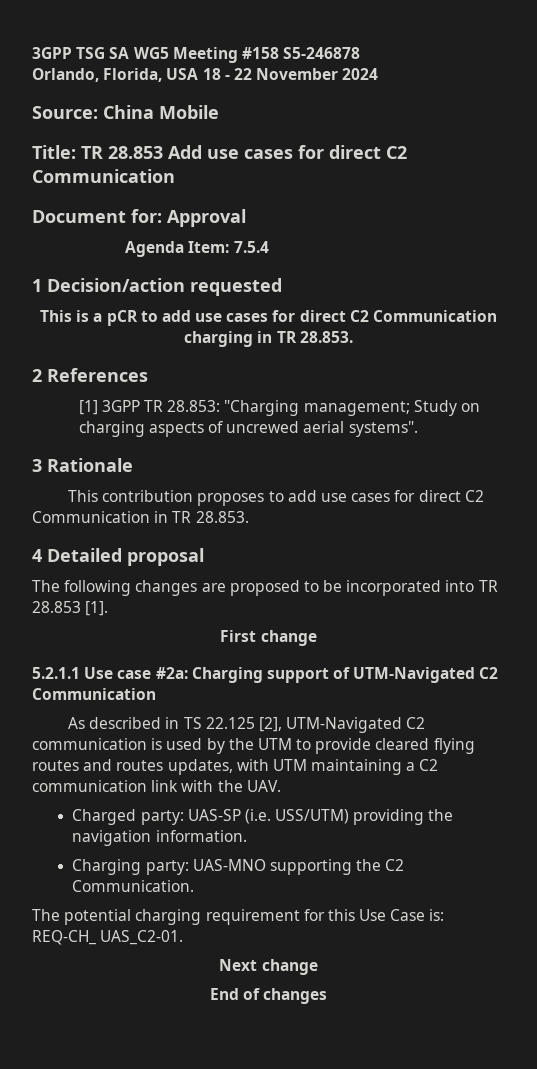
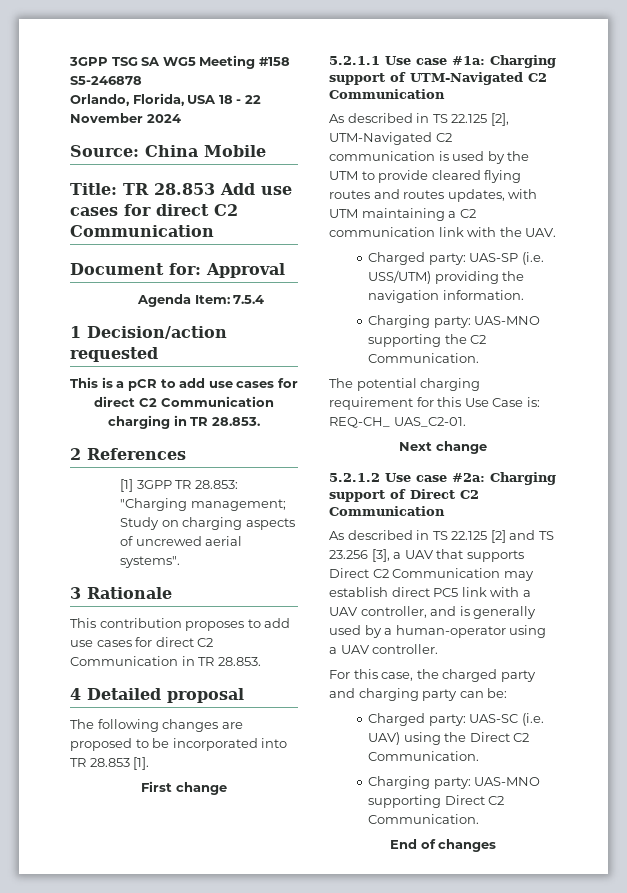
[155,667,188,679] #2a: -> [452,56,485,65] #1a:
(318, 967) none -> [329,472,556,485] [329,489,479,502] [329,506,445,516] [329,530,554,543] [329,549,524,562] [329,568,534,581] [329,587,531,597] [329,606,537,619] [329,625,547,638] [329,644,439,654] [329,669,536,682] [329,688,508,701] [368,713,544,726] [368,732,530,745] [368,751,480,761] [368,776,541,789] [368,795,505,808] [368,814,480,824] // 5.2.1.2 Use case #2a: Charging support of Direct C2 Communication // As described in TS 22.125 [2] and TS 23.256 [3], a UAV that supports Direct C2 Communication may establish direct PC5 link with a UAV controller, and is generally used by a human-operator using a UAV controller. // For this case, the charged party and charging party can be: // Charged party: UAS-SC (i.e. UAV) using the Direct C2 Communication. // Charging party: UAS-MNO supporting Direct C2 Communication.

